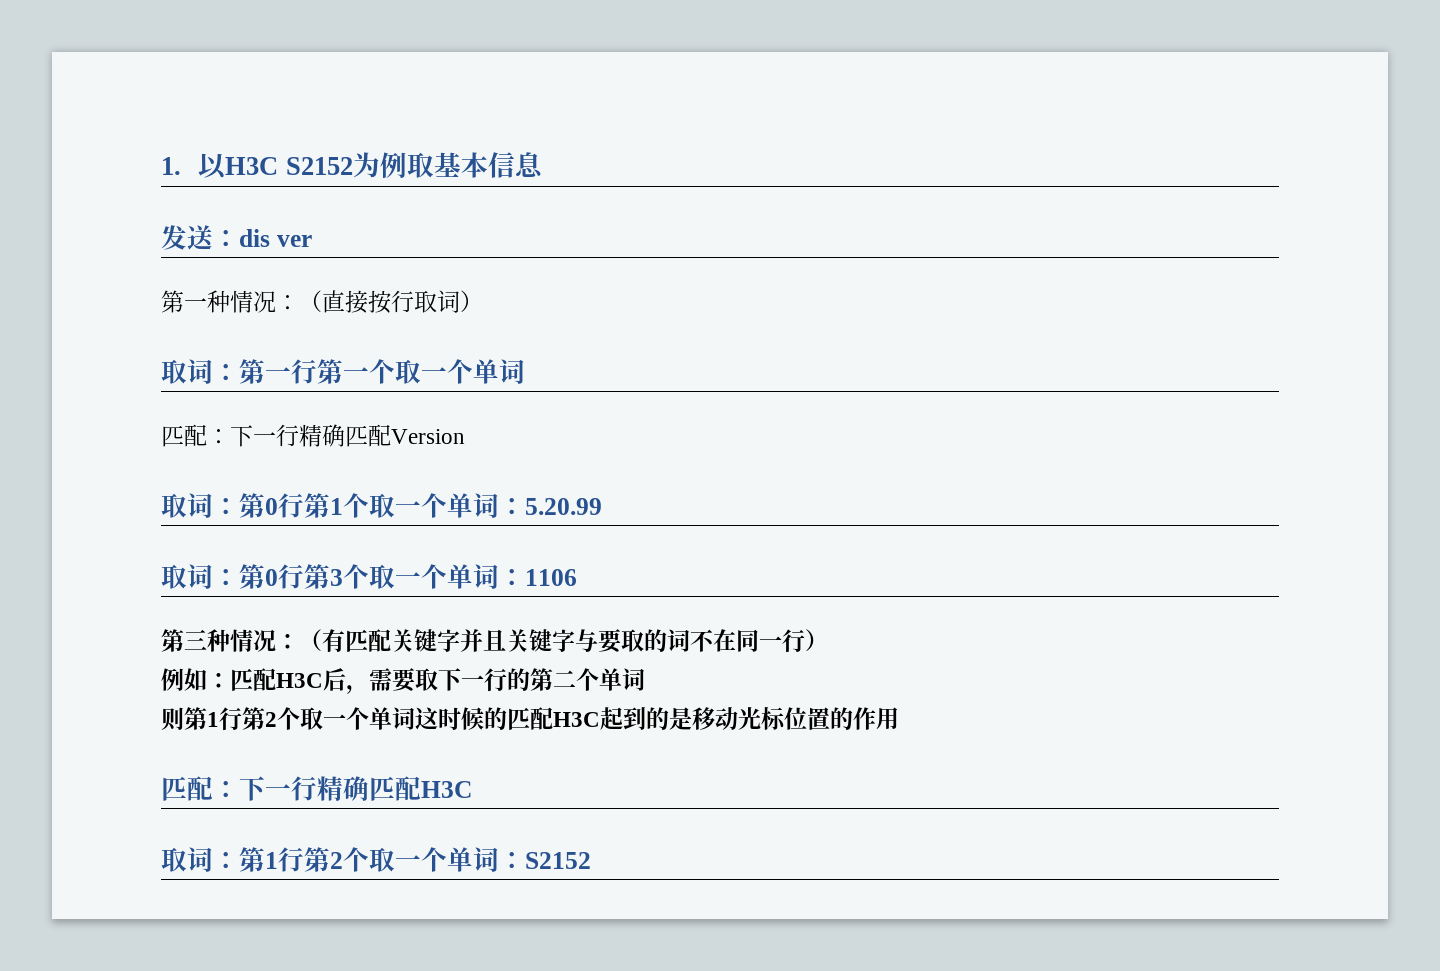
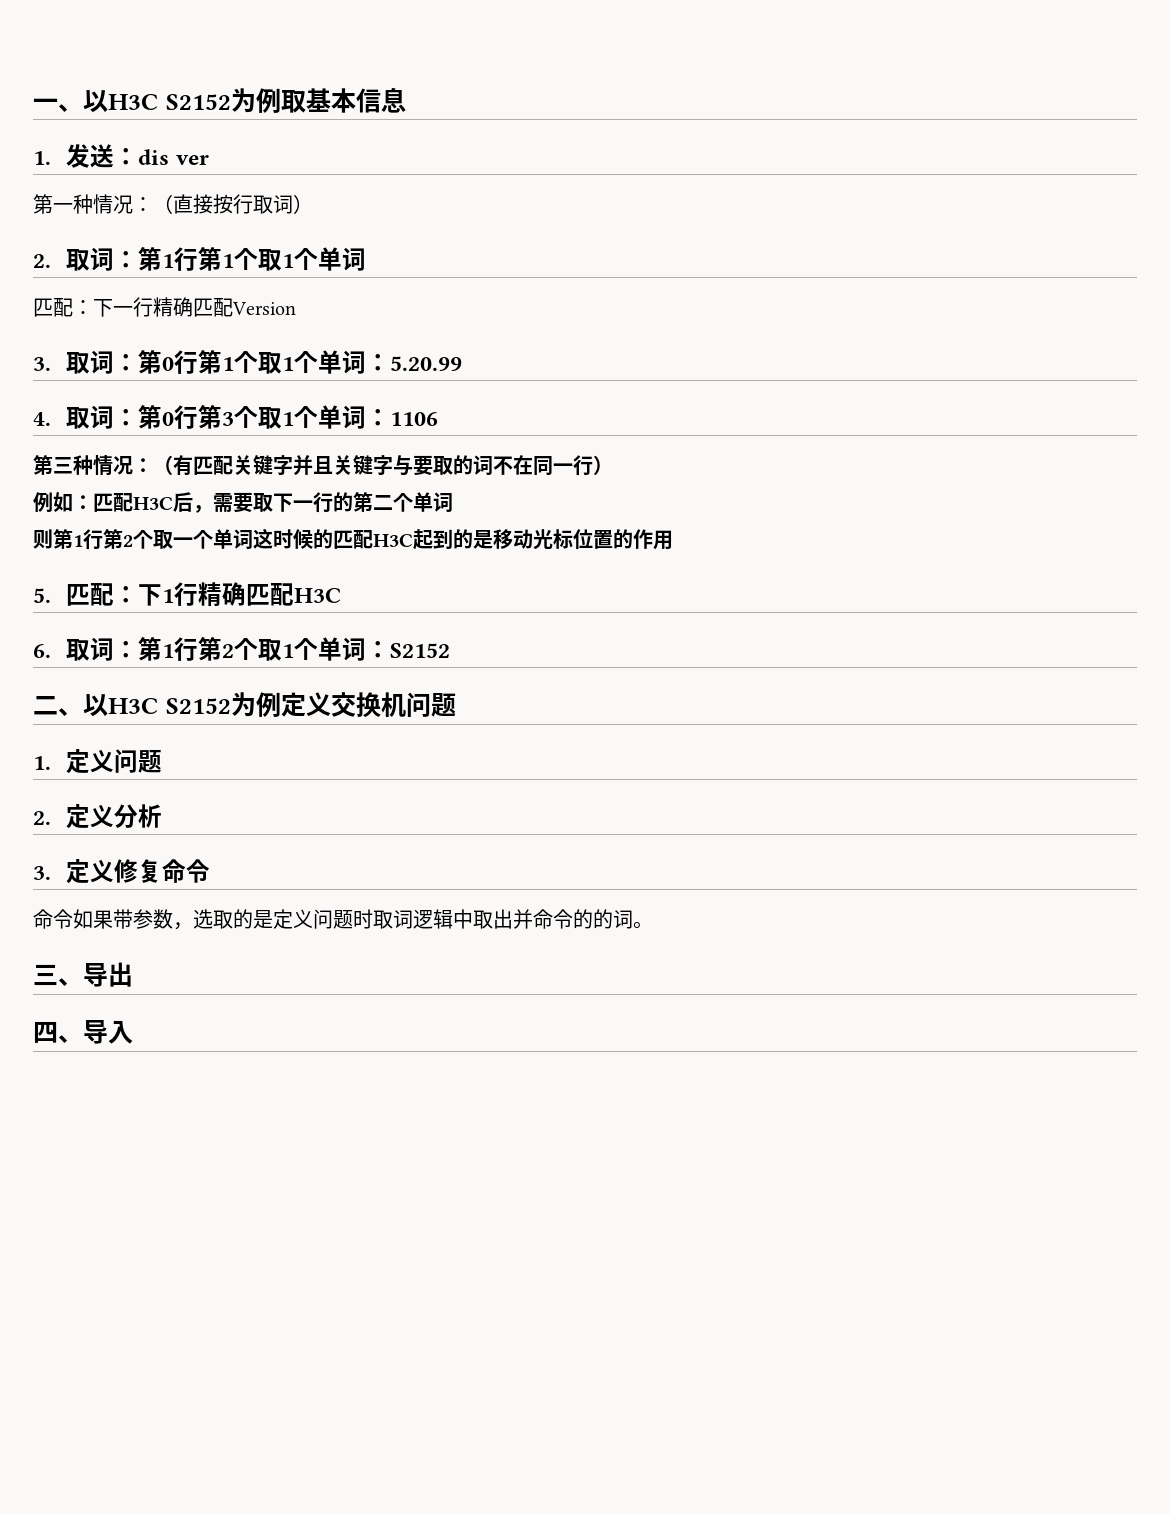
[161,157,181,175] 1. -> [33,98,83,112] 一、
(544, 165) none -> [33,151,51,165] 1.
[161,359,447,384] 取词：第一行第一个取一 -> [33,247,295,271] 2.取词：第1行第1个取1
(465, 436) none -> [33,357,51,371] 3.
[395,501,421,515] 一 -> [282,357,295,371] 1
(602, 506) none -> [33,412,51,426] 4.
[395,572,421,586] 一 -> [282,412,295,426] 1
[161,776,291,801] 匹配：下一 -> [33,583,175,606] 5.匹配：下1
(472, 789) none -> [33,644,51,658] 6.
[395,855,421,869] 一 -> [282,644,295,658] 1
(591, 860) none -> [33,692,456,718] [33,749,163,774] [33,804,163,829] [33,859,211,884] [33,909,653,930] [33,962,133,987] [33,1020,133,1044] // 二、以H3C S2152为例定义交换机问题 // 1.定义问题 // 2.定义分析 // 3.定义修复命令 // 命令如果带参数，选取的是定义问题时取词逻辑中取出并命令的的词。 // 三、导出 // 四、导入

